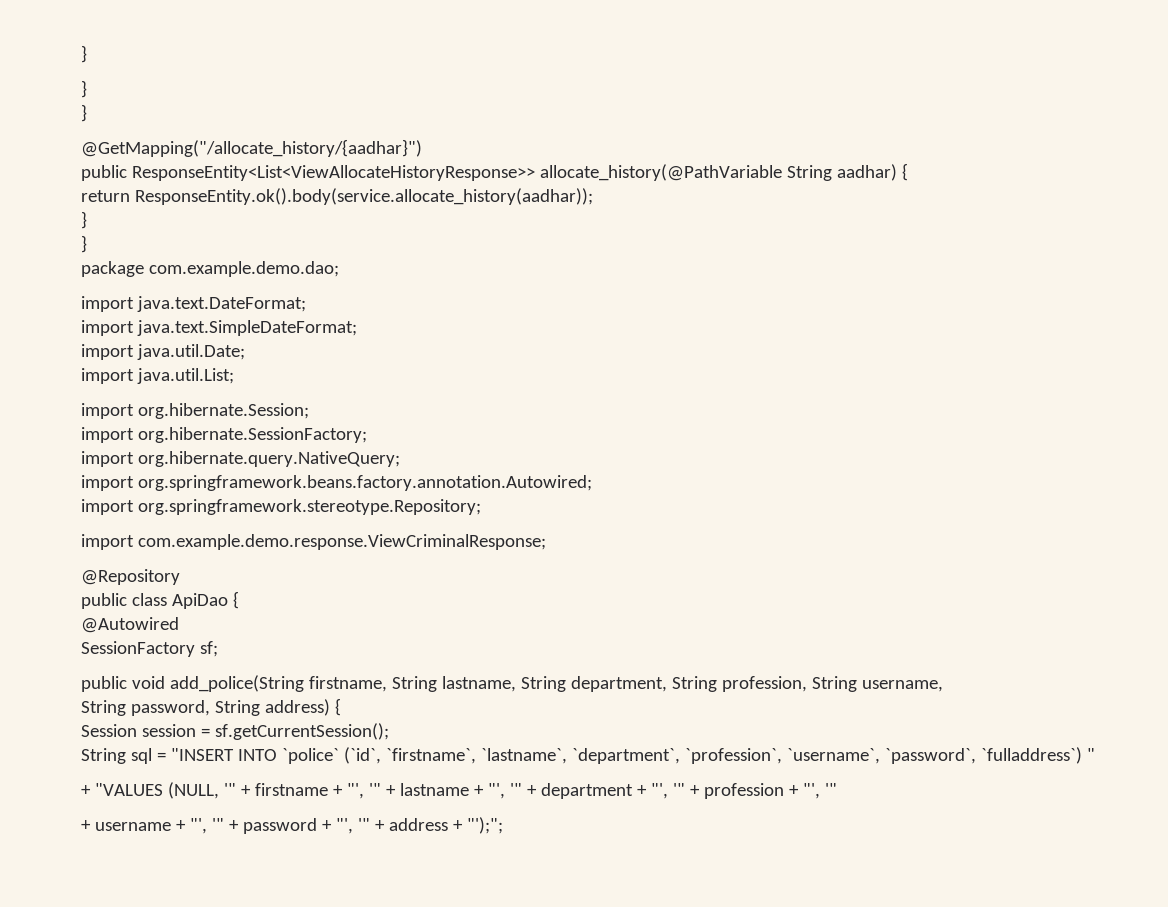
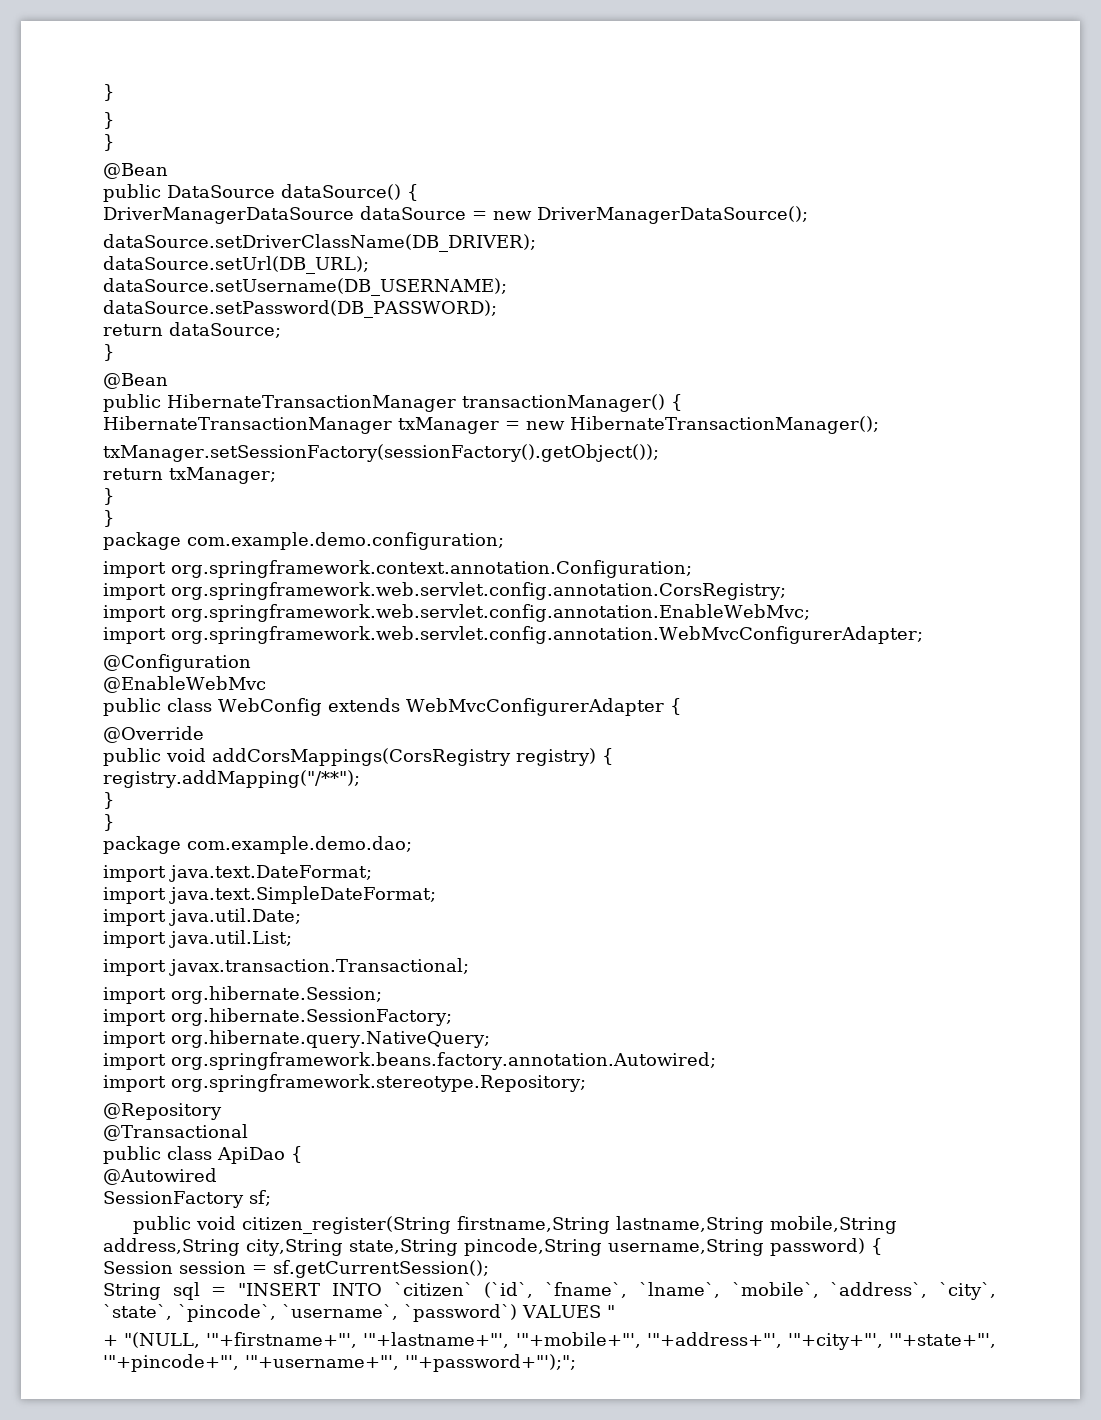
[81,139,422,157] [81,163,908,181] [81,188,593,205] @GetMapping("/allocate_history/{aadhar}") // public ResponseEntity<List<ViewAllocateHistoryResponse>> allocate_history(@PathVariable String aadhar) { // return ResponseEntity.ok().body(service.allocate_history(aadhar)); -> [103,163,168,179] [103,184,418,202] [103,206,808,224] [103,234,536,252] [103,256,369,274] [103,278,507,296] [103,300,497,318] [103,322,281,338] [103,344,114,361] [103,373,168,389] [103,394,682,412] [103,416,879,434] [103,444,659,462] [103,467,276,484] [103,488,114,505] [103,510,114,527] [103,532,504,550] [103,560,692,578] [103,582,786,600] [103,604,810,622] [103,626,923,644] [103,654,251,672] [103,676,266,693] [103,698,681,716] [103,726,204,743] [103,748,613,766] [103,770,360,788] @Bean // public DataSource dataSource() { // DriverManagerDataSource dataSource = new DriverManagerDataSource(); // dataSource.setDriverClassName(DB_DRIVER); // dataSource.setUrl(DB_URL); // dataSource.setUsername(DB_USERNAME); // dataSource.setPassword(DB_PASSWORD); // return dataSource; // } // @Bean // public HibernateTransactionManager transactionManager() { // HibernateTransactionManager txManager = new HibernateTransactionManager(); // txManager.setSessionFactory(sessionFactory().getObject()); // return txManager; // } // } // package com.example.demo.configuration; // import org.springframework.context.annotation.Configuration; // import org.springframework.web.servlet.config.annotation.CorsRegistry; // import org.springframework.web.servlet.config.annotation.EnableWebMvc; // import org.springframework.web.servlet.config.annotation.WebMvcConfigurerAdapter; // @Configuration // @EnableWebMvc // public class WebConfig extends WebMvcConfigurerAdapter { // @Override // public void addCorsMappings(CorsRegistry registry) { // registry.addMapping("/**");
(234, 376) none -> [103,958,469,976] // import javax.transaction.Transactional;
[81,534,546,550] [81,569,180,585] import com.example.demo.response.ViewCriminalResponse; // @Repository -> [103,1103,222,1120] [103,1124,248,1141] @Repository // @Transactional
[169,675,943,692] [81,699,330,716] add_police(String firstname, String lastname, String department, String profession, String username, // String password, String address) -> [242,1216,898,1234] [103,1238,865,1256] citizen_register(String firstname,String lastname,String mobile,String address,String city,String state,String pincode,String username,String password)
[281,747,1095,764] [81,782,837,799] [81,817,503,834] `police` (`id`, `firstname`, `lastname`, `department`, `profession`, `username`, `password`, `fulladdress`) " // + "VALUES (NULL, '" + firstname + "', '" + lastname + "', '" + department + "', '" + profession + "', '" // + username + "', '" + password + "', '" + address + "');"; -> [393,1282,997,1300] [103,1304,615,1322] [103,1332,996,1350] [103,1354,576,1372] `citizen` (`id`, `fname`, `lname`, `mobile`, `address`, `city`, `state`, `pincode`, `username`, `password`) VALUES " // + "(NULL, '"+firstname+"', '"+lastname+"', '"+mobile+"', '"+address+"', '"+city+"', '"+state+"', '"+pincode+"', '"+username+"', '"+password+"');";

